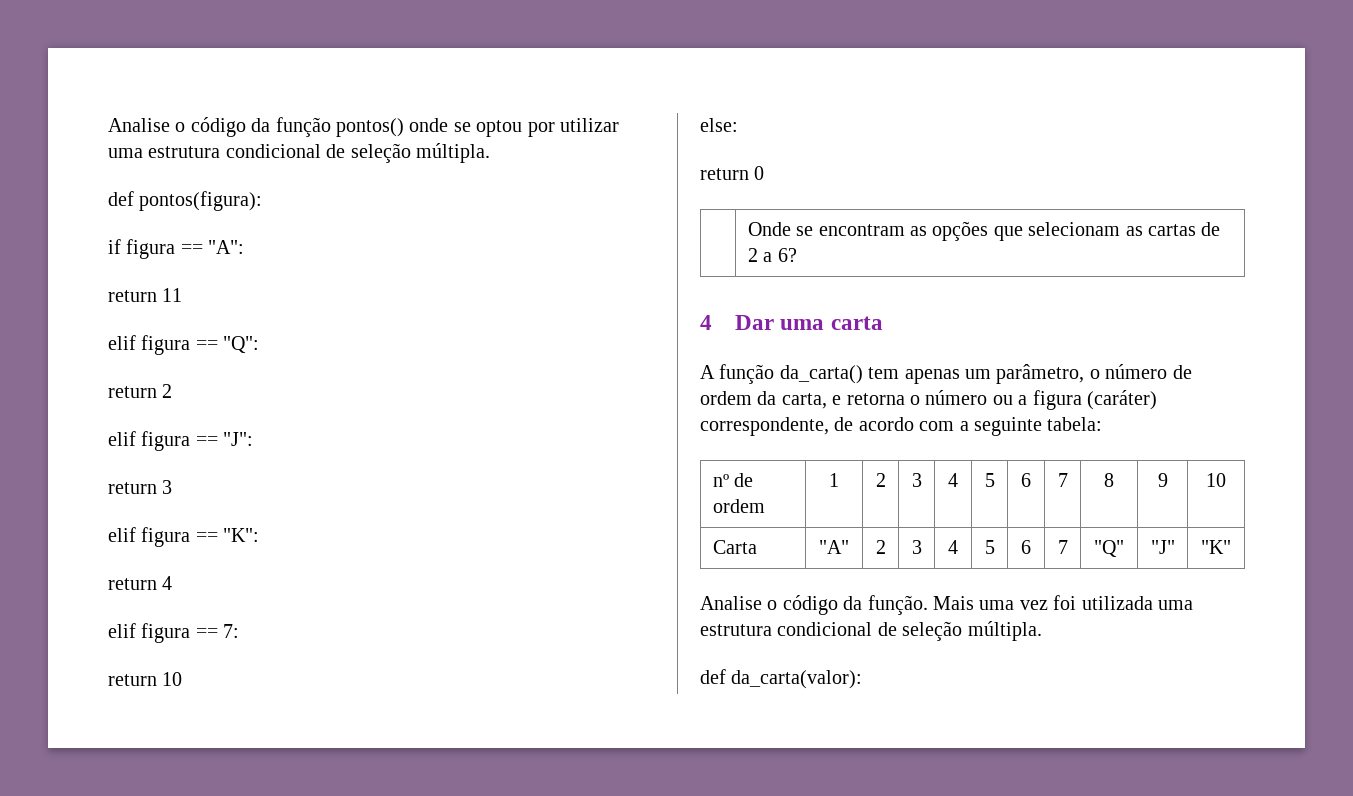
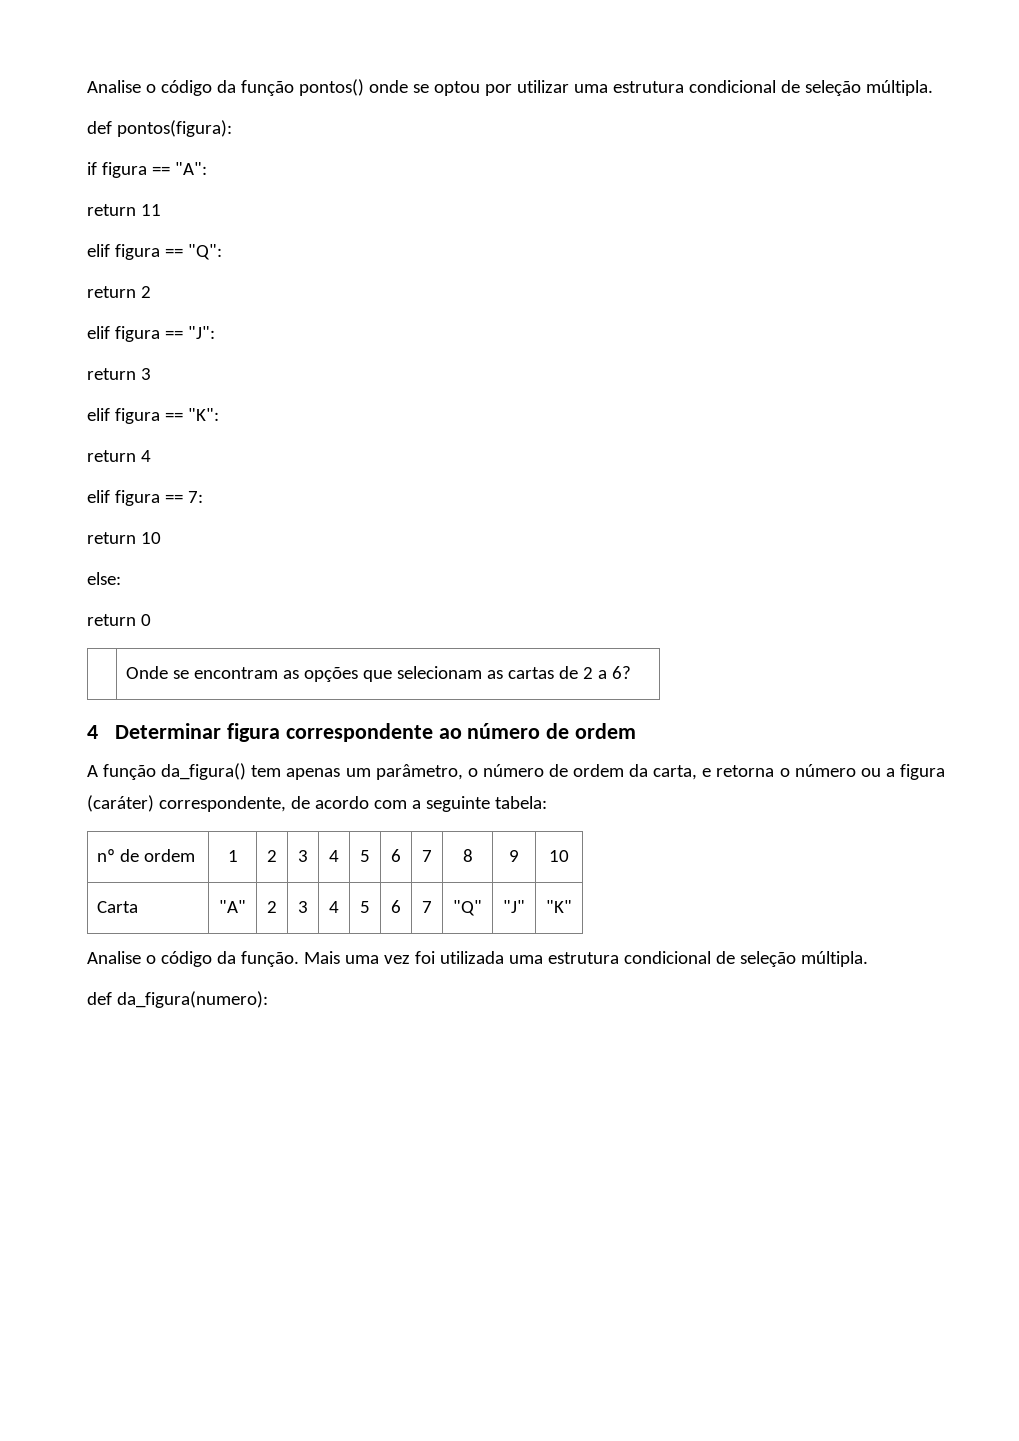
[735,315,883,330] Dar uma carta -> [115,723,637,742] Determinar figura correspondente ao número de ordem
[779,365,863,384] da_carta() -> [161,763,247,780] da_figura()
[731,670,863,689] da_carta(valor): -> [116,991,268,1008] da_figura(numero):

